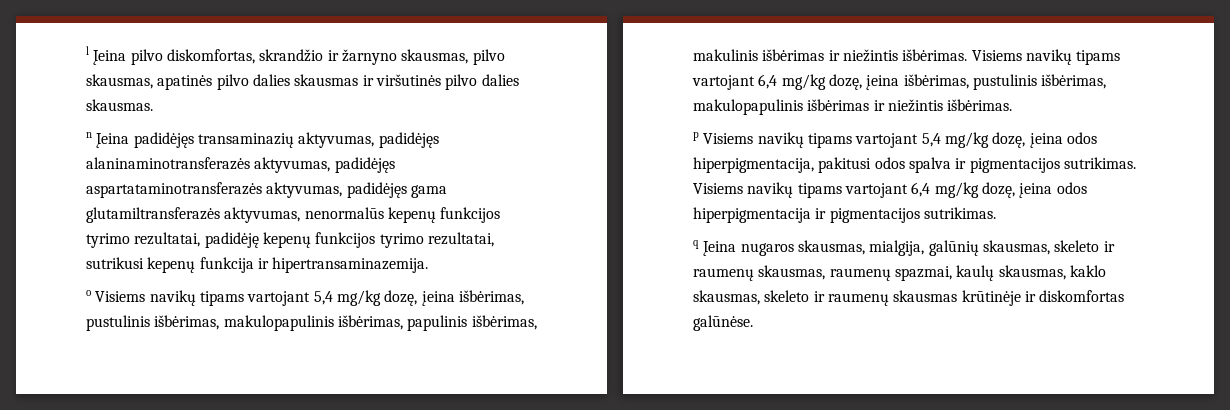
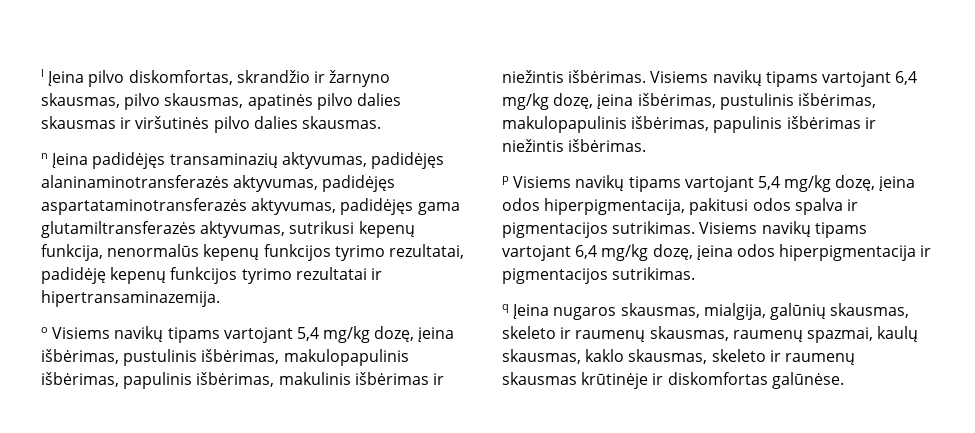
(301, 215) none -> [289,221,415,238] [41,244,103,261] sutrikusi kepenų funkcija,
[427,232,494,247] [86,257,254,273] rezultatai, sutrikusi kepenų funkcija -> [295,267,367,280] rezultatai
(803, 107) none -> [631,116,783,133] išbėrimas, papulinis

